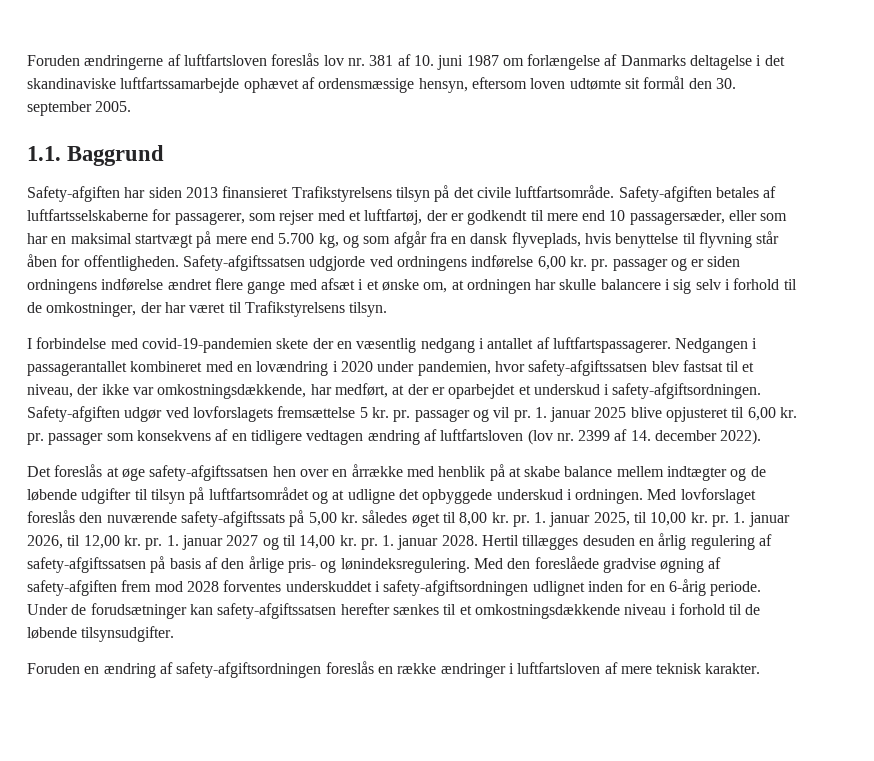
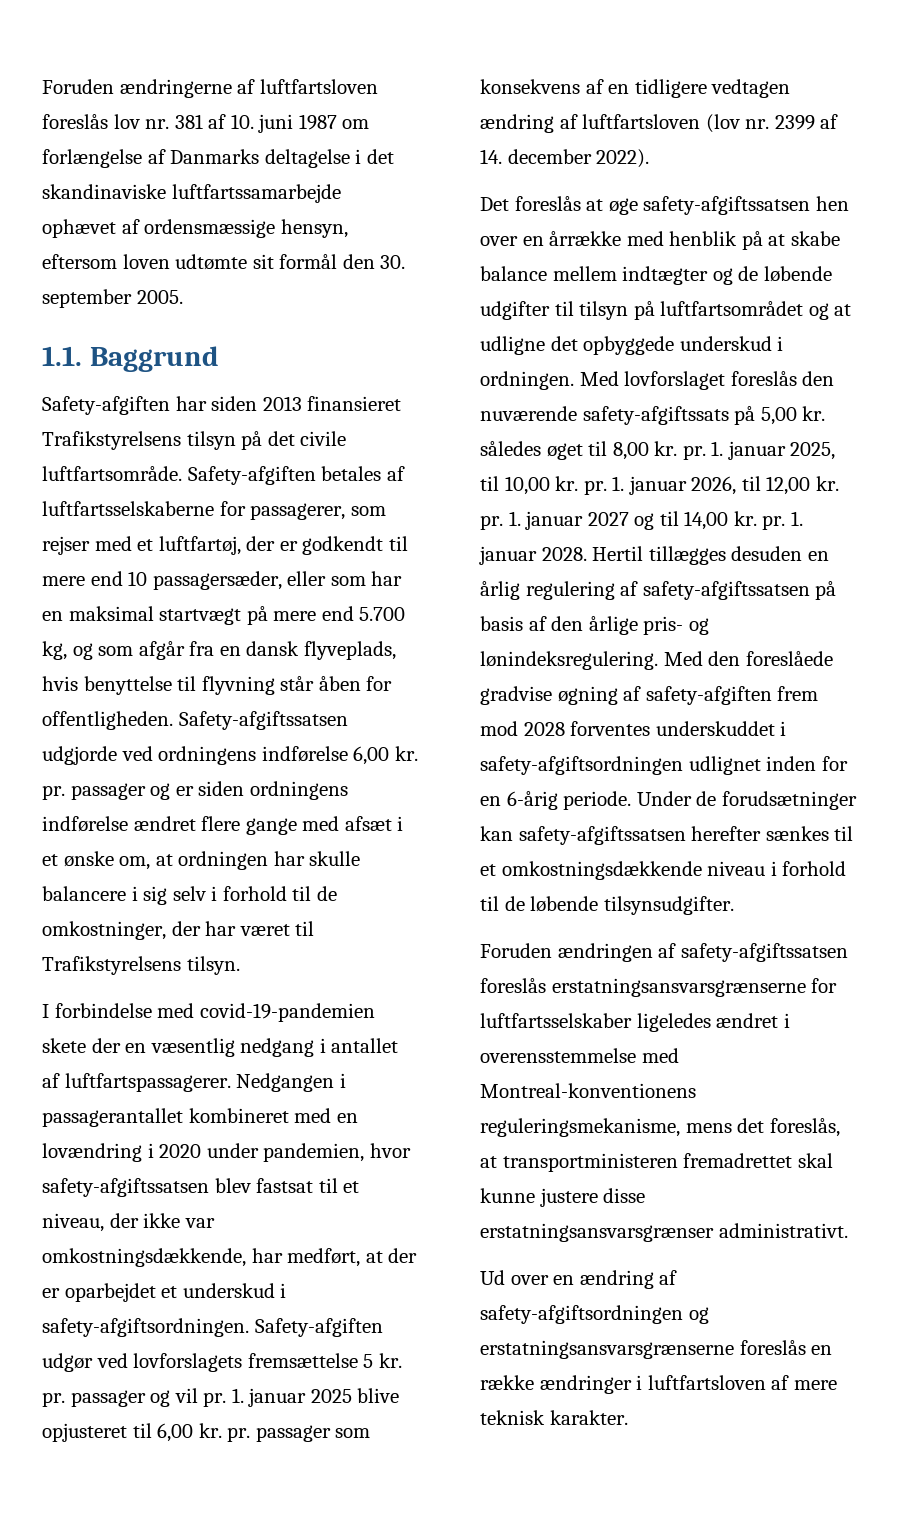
(80, 668) none -> [557,943,848,962] [480,978,838,997] [480,1013,790,1032] [480,1048,679,1063] [480,1083,696,1098] [480,1118,840,1137] [480,1153,833,1172] [480,1188,646,1207] [480,1223,848,1242] [480,1270,549,1285] ændringen af safety-afgiftssatsen foreslås erstatningsansvarsgrænserne for luftfartsselskaber ligeledes ændret i overensstemmelse med Montreal-konventionens reguleringsmekanisme, mens det foreslås, at transportministeren fremadrettet skal kunne justere disse erstatningsansvarsgrænser administrativt. // Ud over
(322, 670) none -> [688,1307,709,1324] [480,1340,734,1359] og erstatningsansvarsgrænserne

